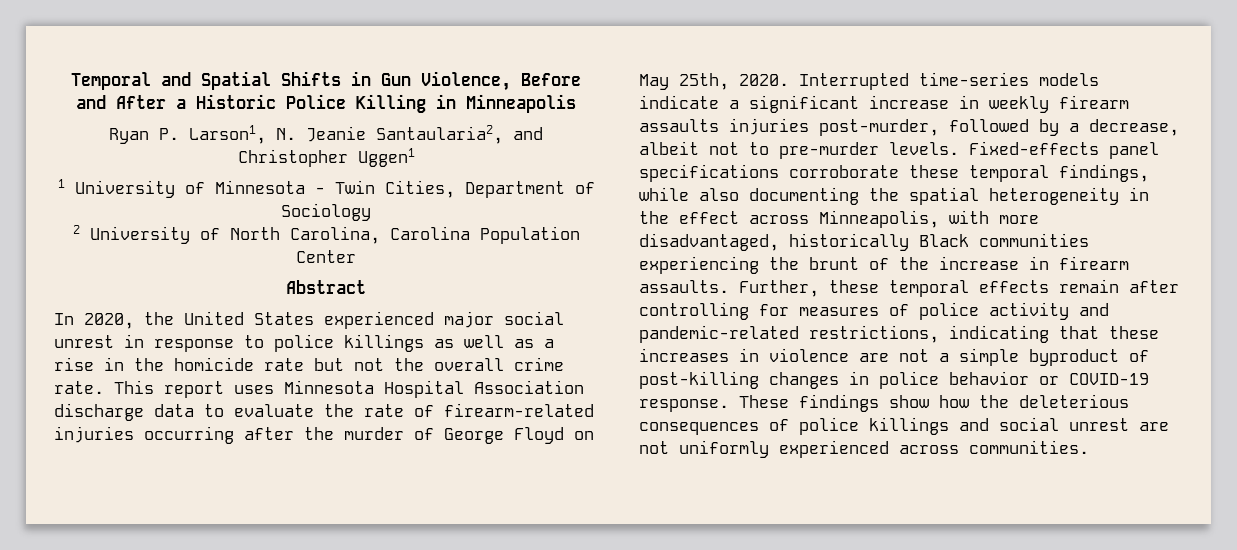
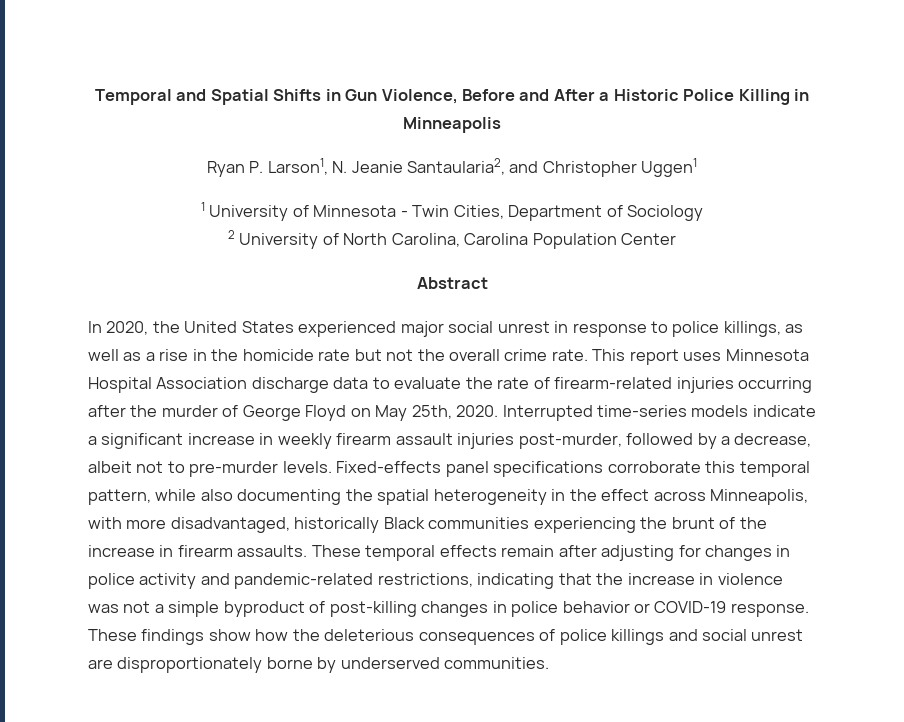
[344,334,424,352] killings -> [723,321,781,337] killings,
[639,119,719,132] assaults -> [395,433,453,445] assault
[909,164,1149,182] these temporal findings, -> [705,461,810,477] [88,489,151,505] this temporal pattern,
[739,280,879,297] Further, these -> [311,545,361,557] These
[639,302,909,320] controlling for measures of -> [601,545,791,561] adjusting for changes in
[1109,326,1159,339] [639,348,729,362] these increases -> [596,573,695,585] the increase
[859,353,889,362] are -> [88,604,119,613] was
[639,440,959,458] not uniformly experienced across -> [117,657,440,673] disproportionately borne by underserved

